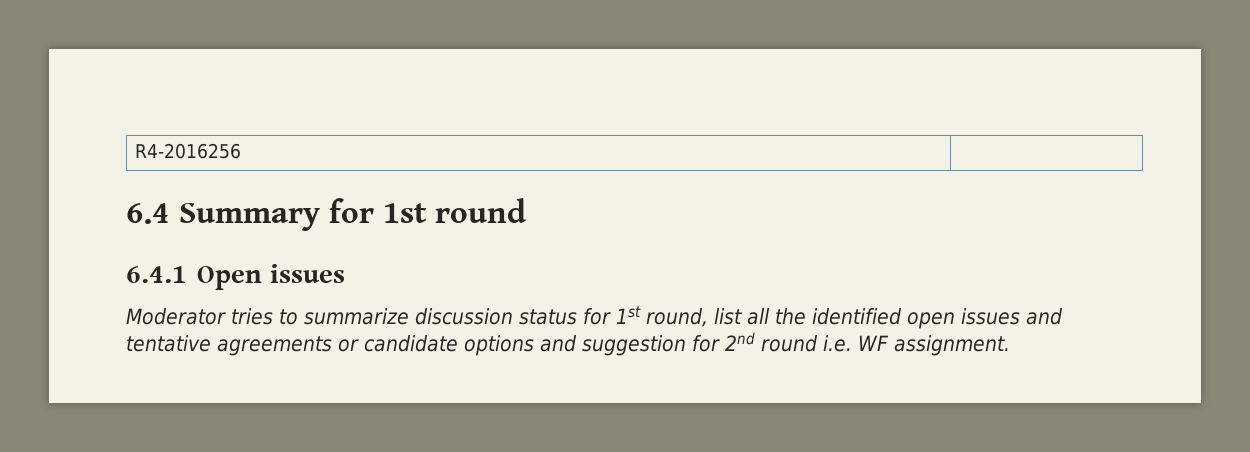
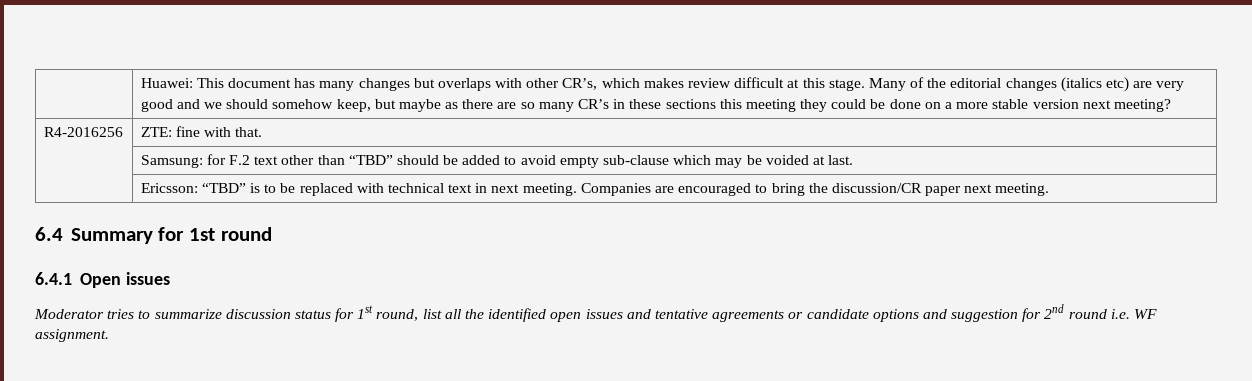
[135,143,242,159] R4-2016256 | -> [140,77,1185,92] [140,99,1171,112] [43,127,123,137] [140,126,263,137] [140,154,854,168] [140,183,1050,196] | Huawei: This document has many changes but overlaps with other CR’s, which makes review difficult at this stage. Many of the editorial changes (italics etc) are very good and we should somehow keep, but maybe as there are so many CR’s in these sections this meeting they could be done on a more stable version next meeting? // R4-2016256 | ZTE: fine with that. // | Samsung: for F.2 text other than “TBD” should be added to avoid empty sub-clause which may be voided at last. // | Ericsson: “TBD” is to be replaced with technical text in next meeting. Companies are encouraged to bring the discussion/CR paper next meeting.

